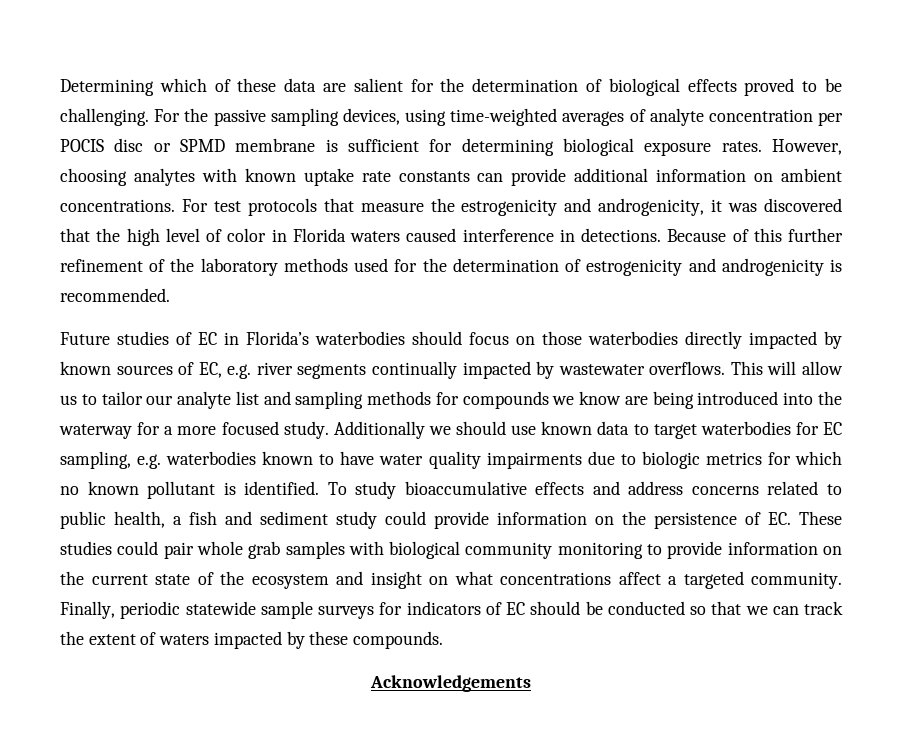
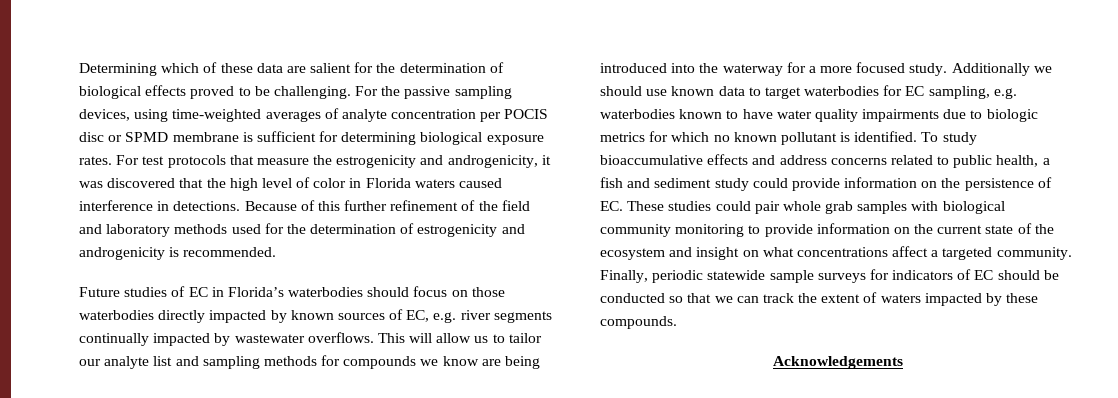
[772,139,843,155] [60,168,842,186] [60,199,175,212] However, choosing analytes with known uptake rate constants can provide additional information on ambient concentrations. -> (112, 160) none
(195, 265) none -> [501,200,530,211] [79,224,102,234] field and

